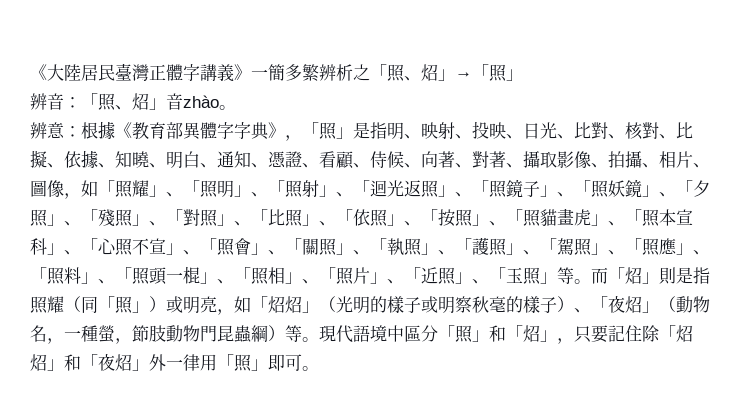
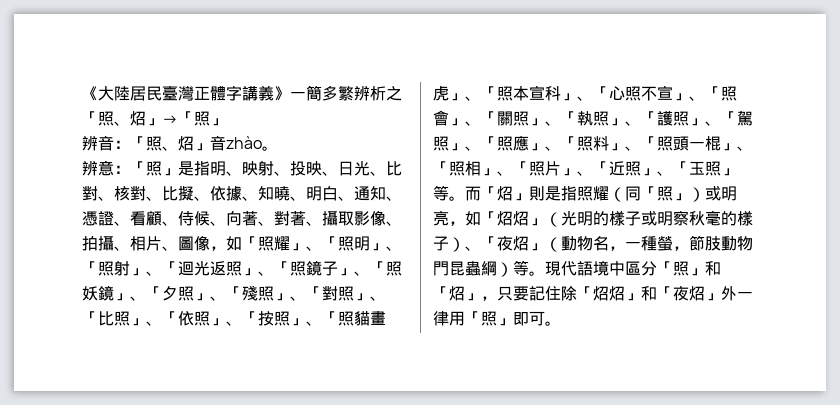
[81,121,302,141] 根據《教育部異體字字典》， -> (130, 169) none

